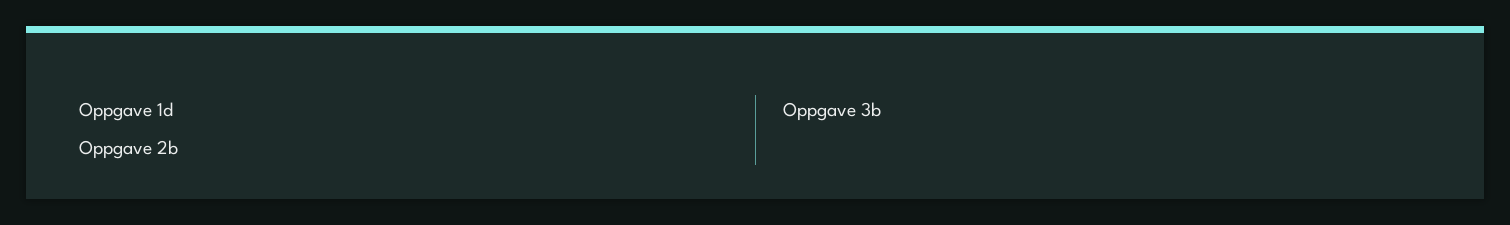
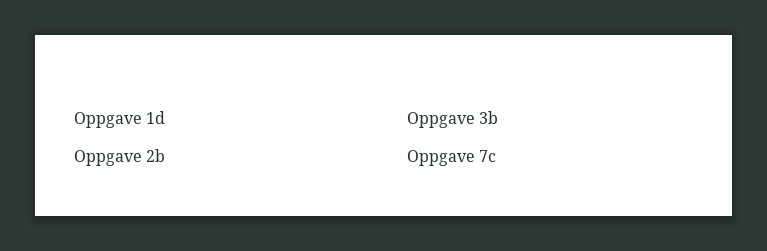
(882, 109) none -> [407,150,497,166] // Oppgave 7c

